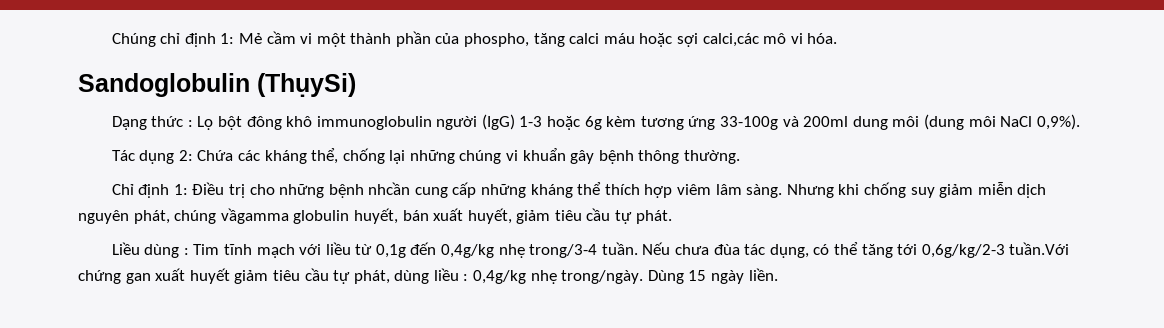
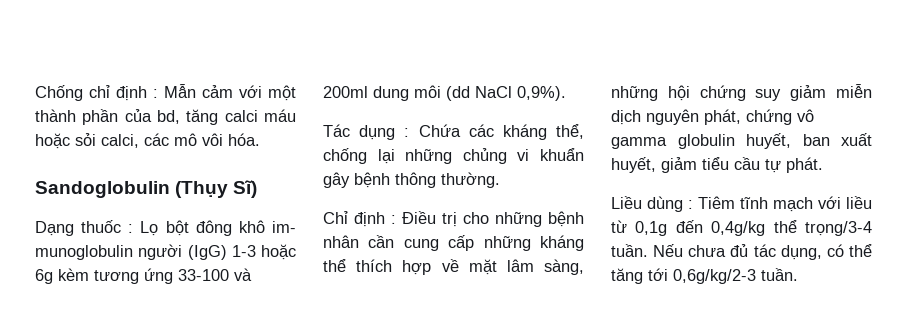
[111,33,156,47] Chúng -> [35,85,83,101] Chống
[220,31,313,44] 1: Mẻ cầm vi -> [153,84,262,98] : Mẫn cảm với
[464,33,530,47] phospho, -> [157,110,180,124] bd,
[677,33,803,47] sợi calci,các mô vi -> [75,133,223,148] sỏi calci, các mô vôi
[257,73,356,97] (ThụySi) -> [175,180,258,198] (Thụy Sĩ)
[151,116,184,127] thức -> [81,220,122,233] thuốc
[316,116,432,130] immunoglobulin -> [272,221,296,233] [35,245,133,260] im- munoglobulin
[720,116,779,130] 33-100g -> [178,269,229,281] 33-100
[923,114,996,130] (dung môi -> [446,86,470,101] (dd
[178,150,193,161] 2: -> [404,128,410,137] :
[459,150,502,164] chúng -> [462,148,507,164] chủng
[173,184,188,195] 1: -> [391,215,396,224] :
[368,182,411,195] nhcần -> [323,235,395,248] nhân cần
[677,182,906,198] viêm lâm sàng. Nhưng khi chống -> [441,259,584,275] [611,85,746,101] về mặt lâm sàng, những hội chứng
[174,208,289,224] chúng vầgamma -> [746,109,814,125] [611,137,667,149] chứng vô gamma
[402,210,429,221] bán -> [802,134,830,146] ban
[554,210,582,221] tiêu -> [702,157,729,170] tiểu
[193,244,220,255] Tim -> [698,196,735,209] Tiêm
[498,244,598,258] nhẹ trong/3-4 -> [773,220,872,236] thể trọng/3-4
[713,244,740,255] đùa -> [730,244,749,257] đủ
[1009,242,1070,255] [78,268,778,284] tuần.Với chứng gan xuất huyết giảm tiêu cầu tự phát, dùng liều : 0,4g/kg nhẹ trong/ngày. Dùng 15 ngày liền. -> [761,268,798,281] tuần.

